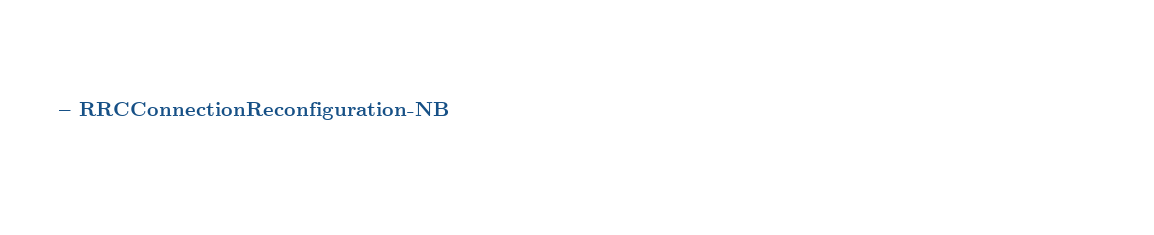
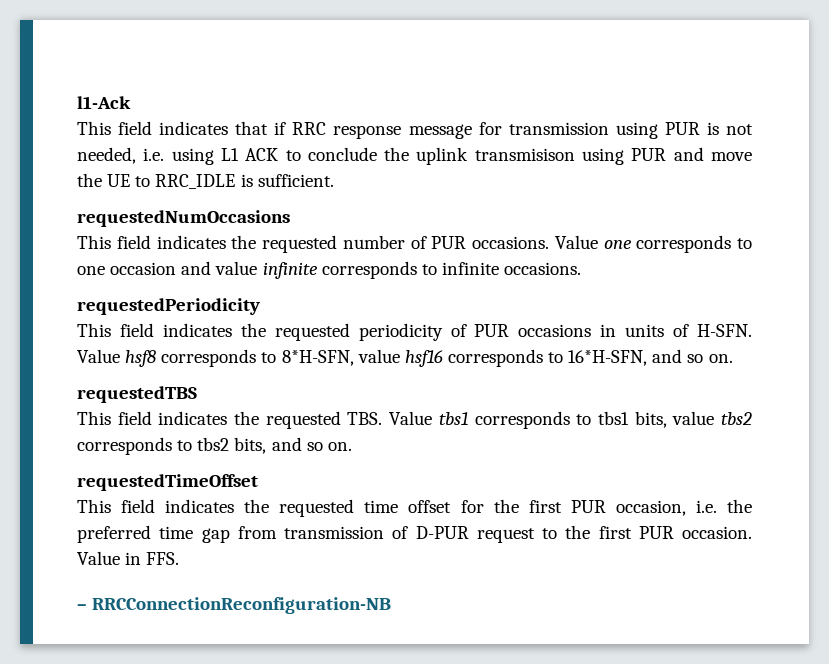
(59, 113) none -> [77,96,131,109] [77,121,753,139] [77,147,752,165] [77,173,334,189] [77,210,290,227] [77,235,752,253] [77,261,582,279] [77,298,260,315] [77,323,752,341] [77,349,733,367] [77,386,197,403] [77,411,752,429] [77,437,352,455] [77,474,258,491] [77,499,753,517] [77,525,752,543] [77,551,180,565] l1-Ack // This field indicates that if RRC response message for transmission using PUR is not needed, i.e. using L1 ACK to conclude the uplink transmisison using PUR and move the UE to RRC_IDLE is sufficient. // requestedNumOccasions // This field indicates the requested number of PUR occasions. Value one corresponds to one occasion and value infinite corresponds to infinite occasions. // requestedPeriodicity // This field indicates the requested periodicity of PUR occasions in units of H-SFN. Value hsf8 corresponds to 8*H-SFN, value hsf16 corresponds to 16*H-SFN, and so on. // requestedTBS // This field indicates the requested TBS. Value tbs1 corresponds to tbs1 bits, value tbs2 corresponds to tbs2 bits, and so on. // requestedTimeOffset // This field indicates the requested time offset for the first PUR occasion, i.e. the preferred time gap from transmission of D-PUR request to the first PUR occasion. Value in FFS. //

